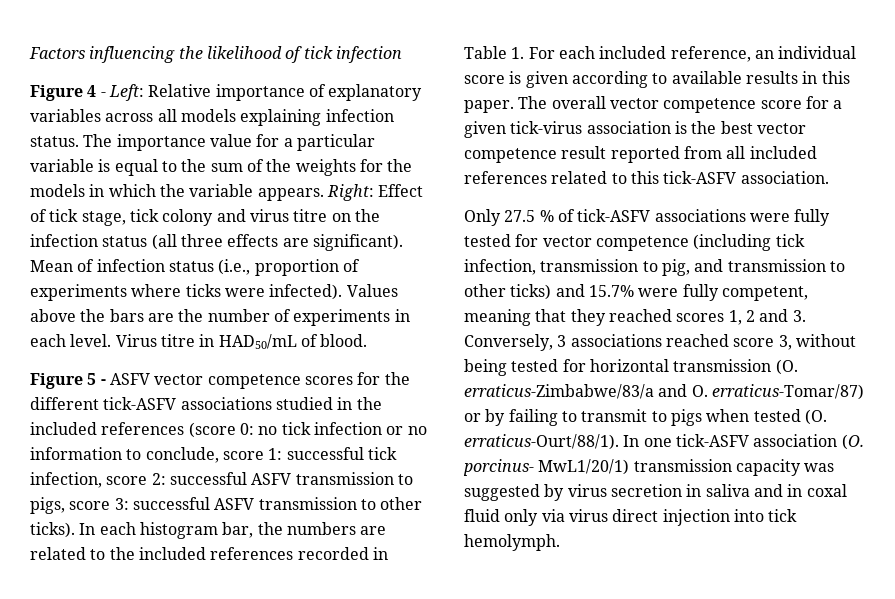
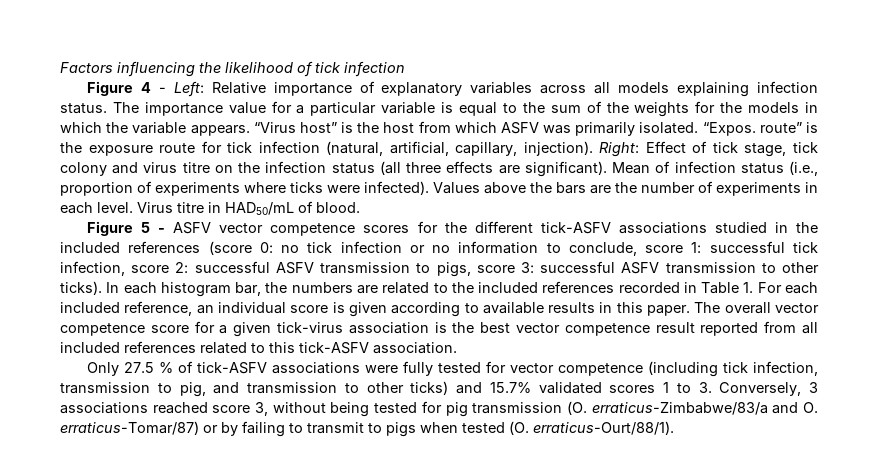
(324, 194) none -> [253,121,818,136] [60,141,593,156] “Virus host” is the host from which ASFV was primarily isolated. “Expos. route” is the exposure route for tick infection (natural, artificial, capillary, injection).
[638,284,808,301] [464,309,789,326] were fully competent, meaning that they reached scores 1, 2 and -> [538,382,691,394] validated scores 1 to
[589,359,669,372] horizontal -> [445,402,468,417] pig
[623,434,864,450] [463,459,835,476] [464,484,847,501] [464,509,798,526] [464,534,560,551] In one tick-ASFV association (O. porcinus- MwL1/20/1) transmission capacity was suggested by virus secretion in saliva and in coxal fluid only via virus direct injection into tick hemolymph. -> (674, 428) none

